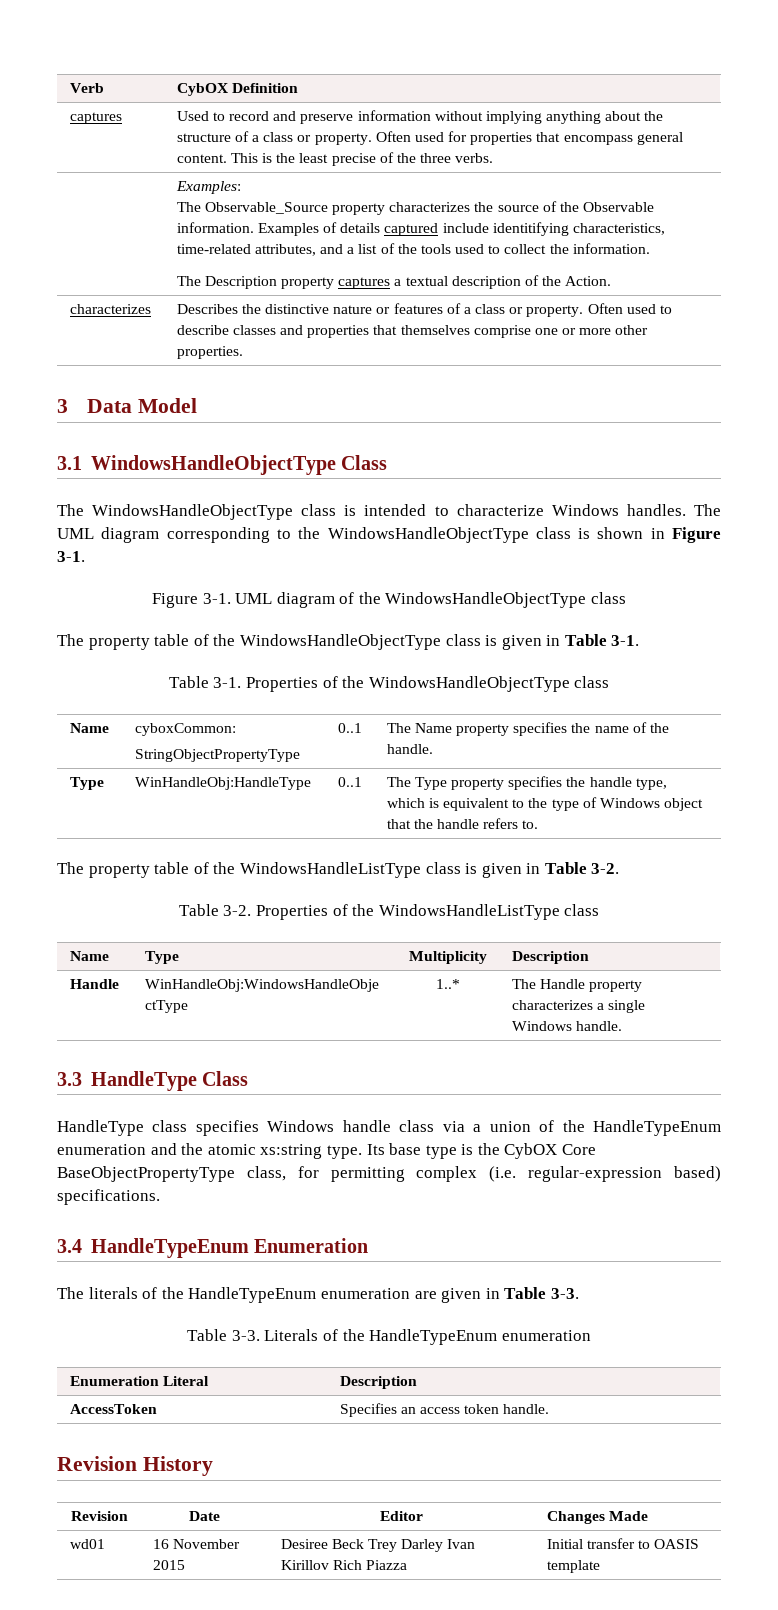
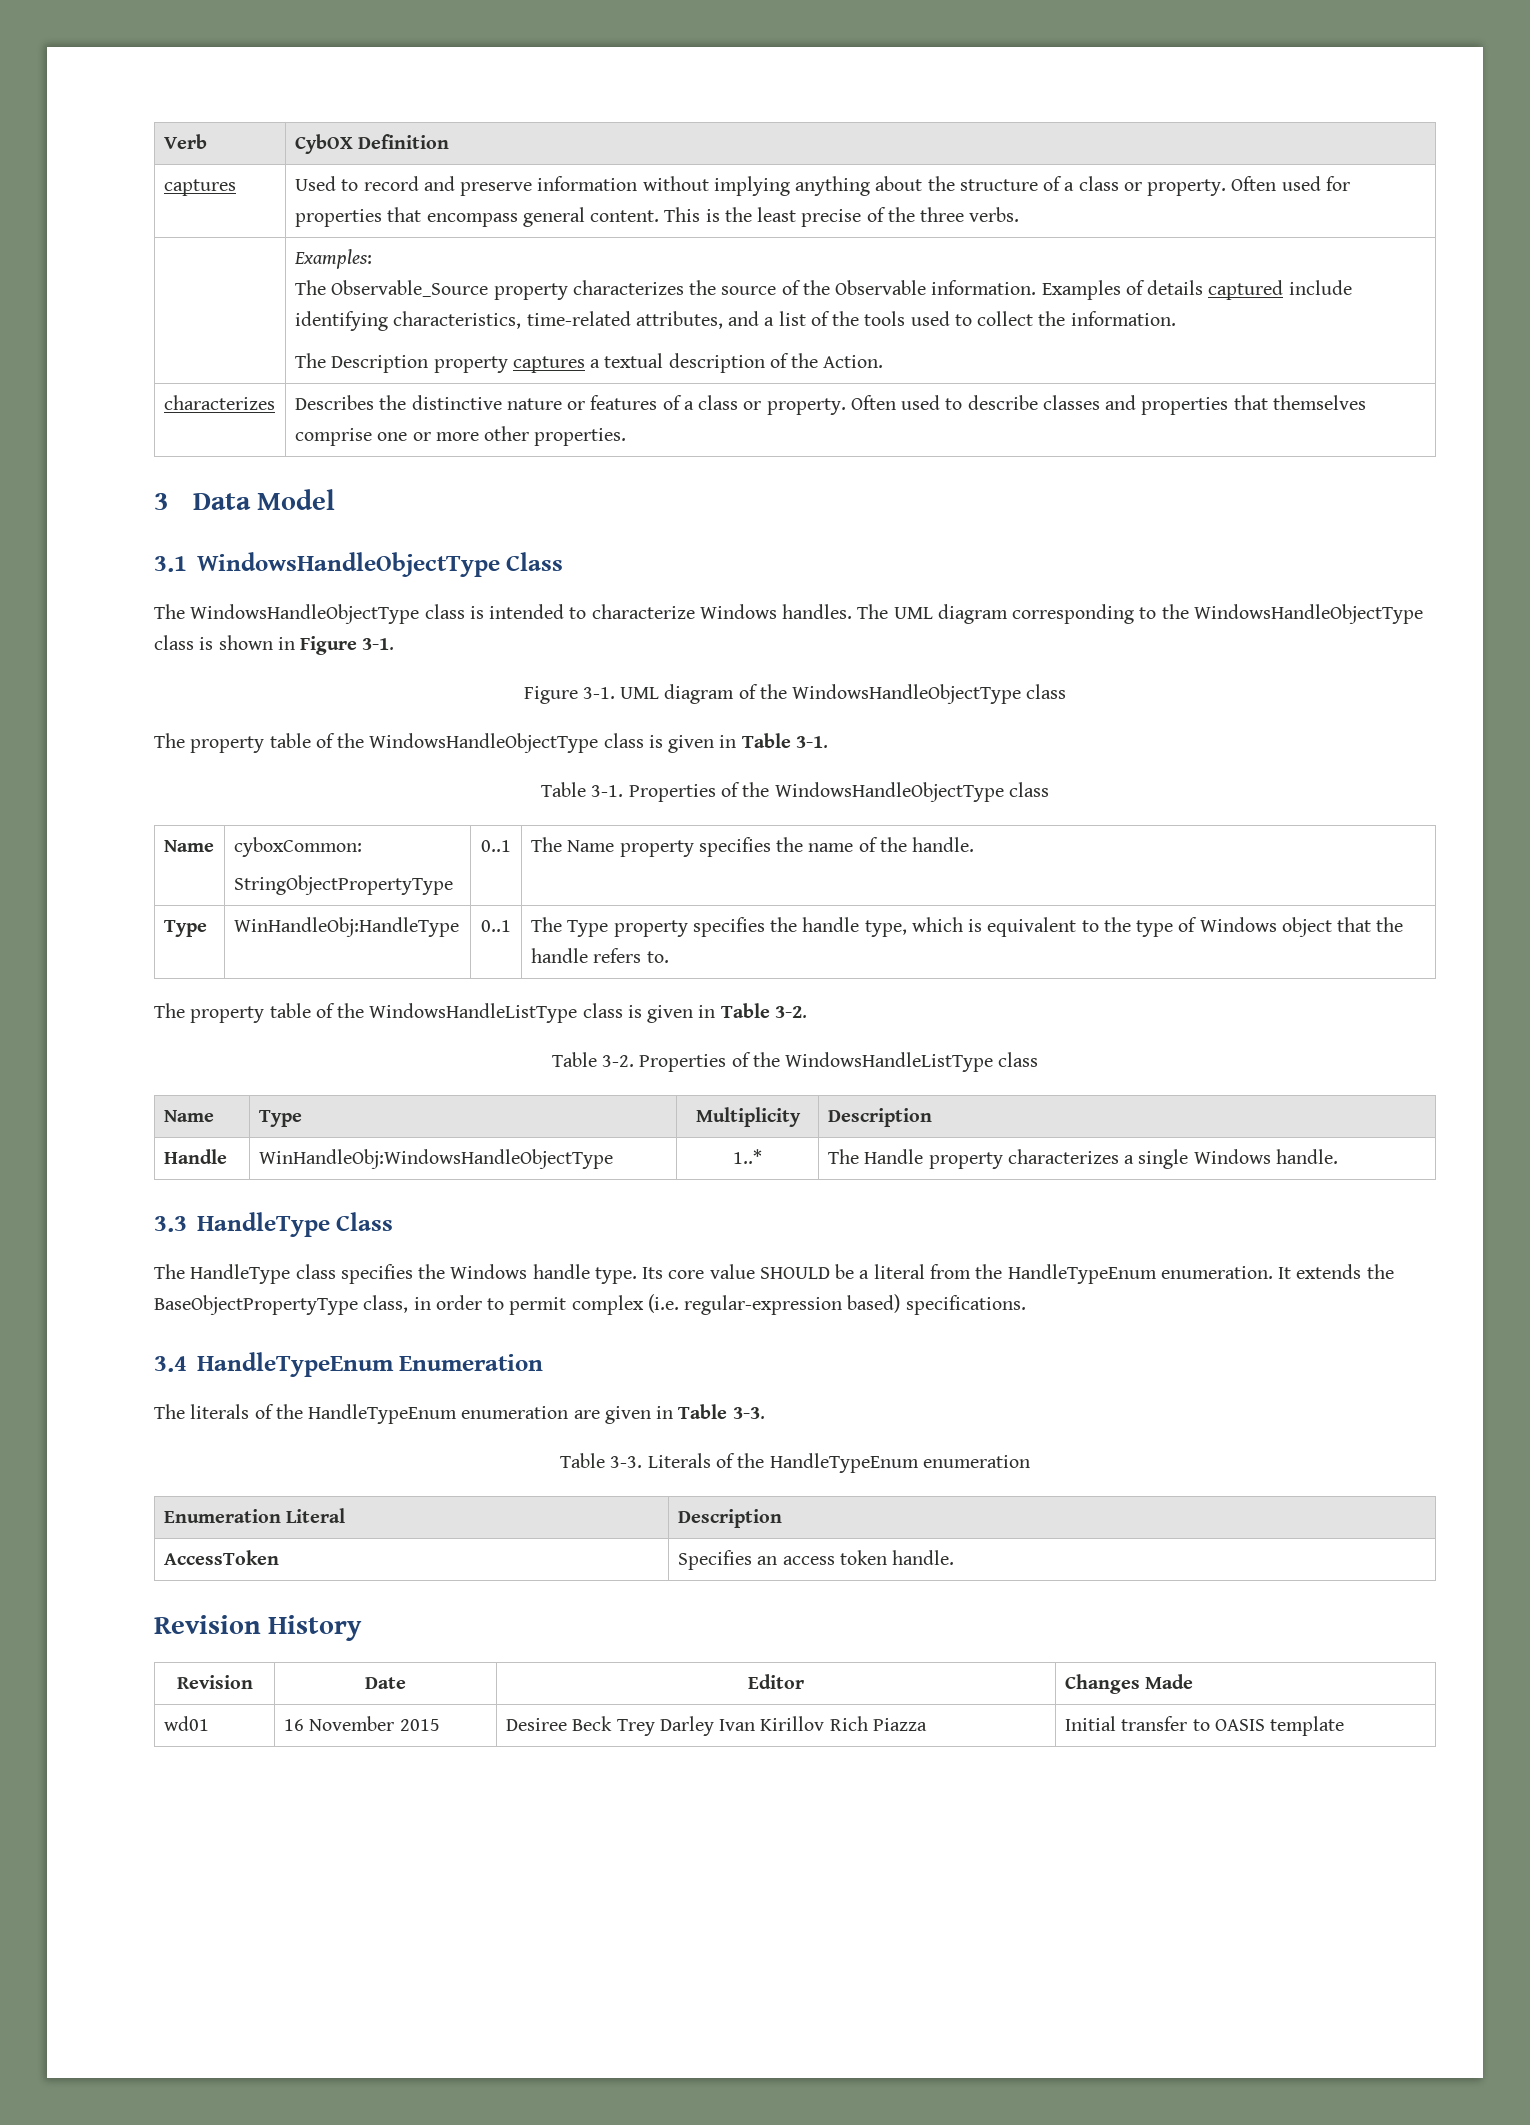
[492,222,569,236] identitifying -> [294,311,388,331] identifying
(248, 1078) none -> [154,1264,185,1279] The
(259, 1128) none -> [418,1264,446,1279] the
[399,1120,721,1136] [57,1143,597,1159] [57,1166,405,1182] class via a union of the HandleTypeEnum enumeration and the atomic xs:string type. Its base type is the CybOX Core BaseObjectPropertyType class, for permitting -> [594,1264,1394,1284] [154,1295,567,1315] type. Its core value SHOULD be a literal from the HandleTypeEnum enumeration. It extends the BaseObjectPropertyType class, in order to permit

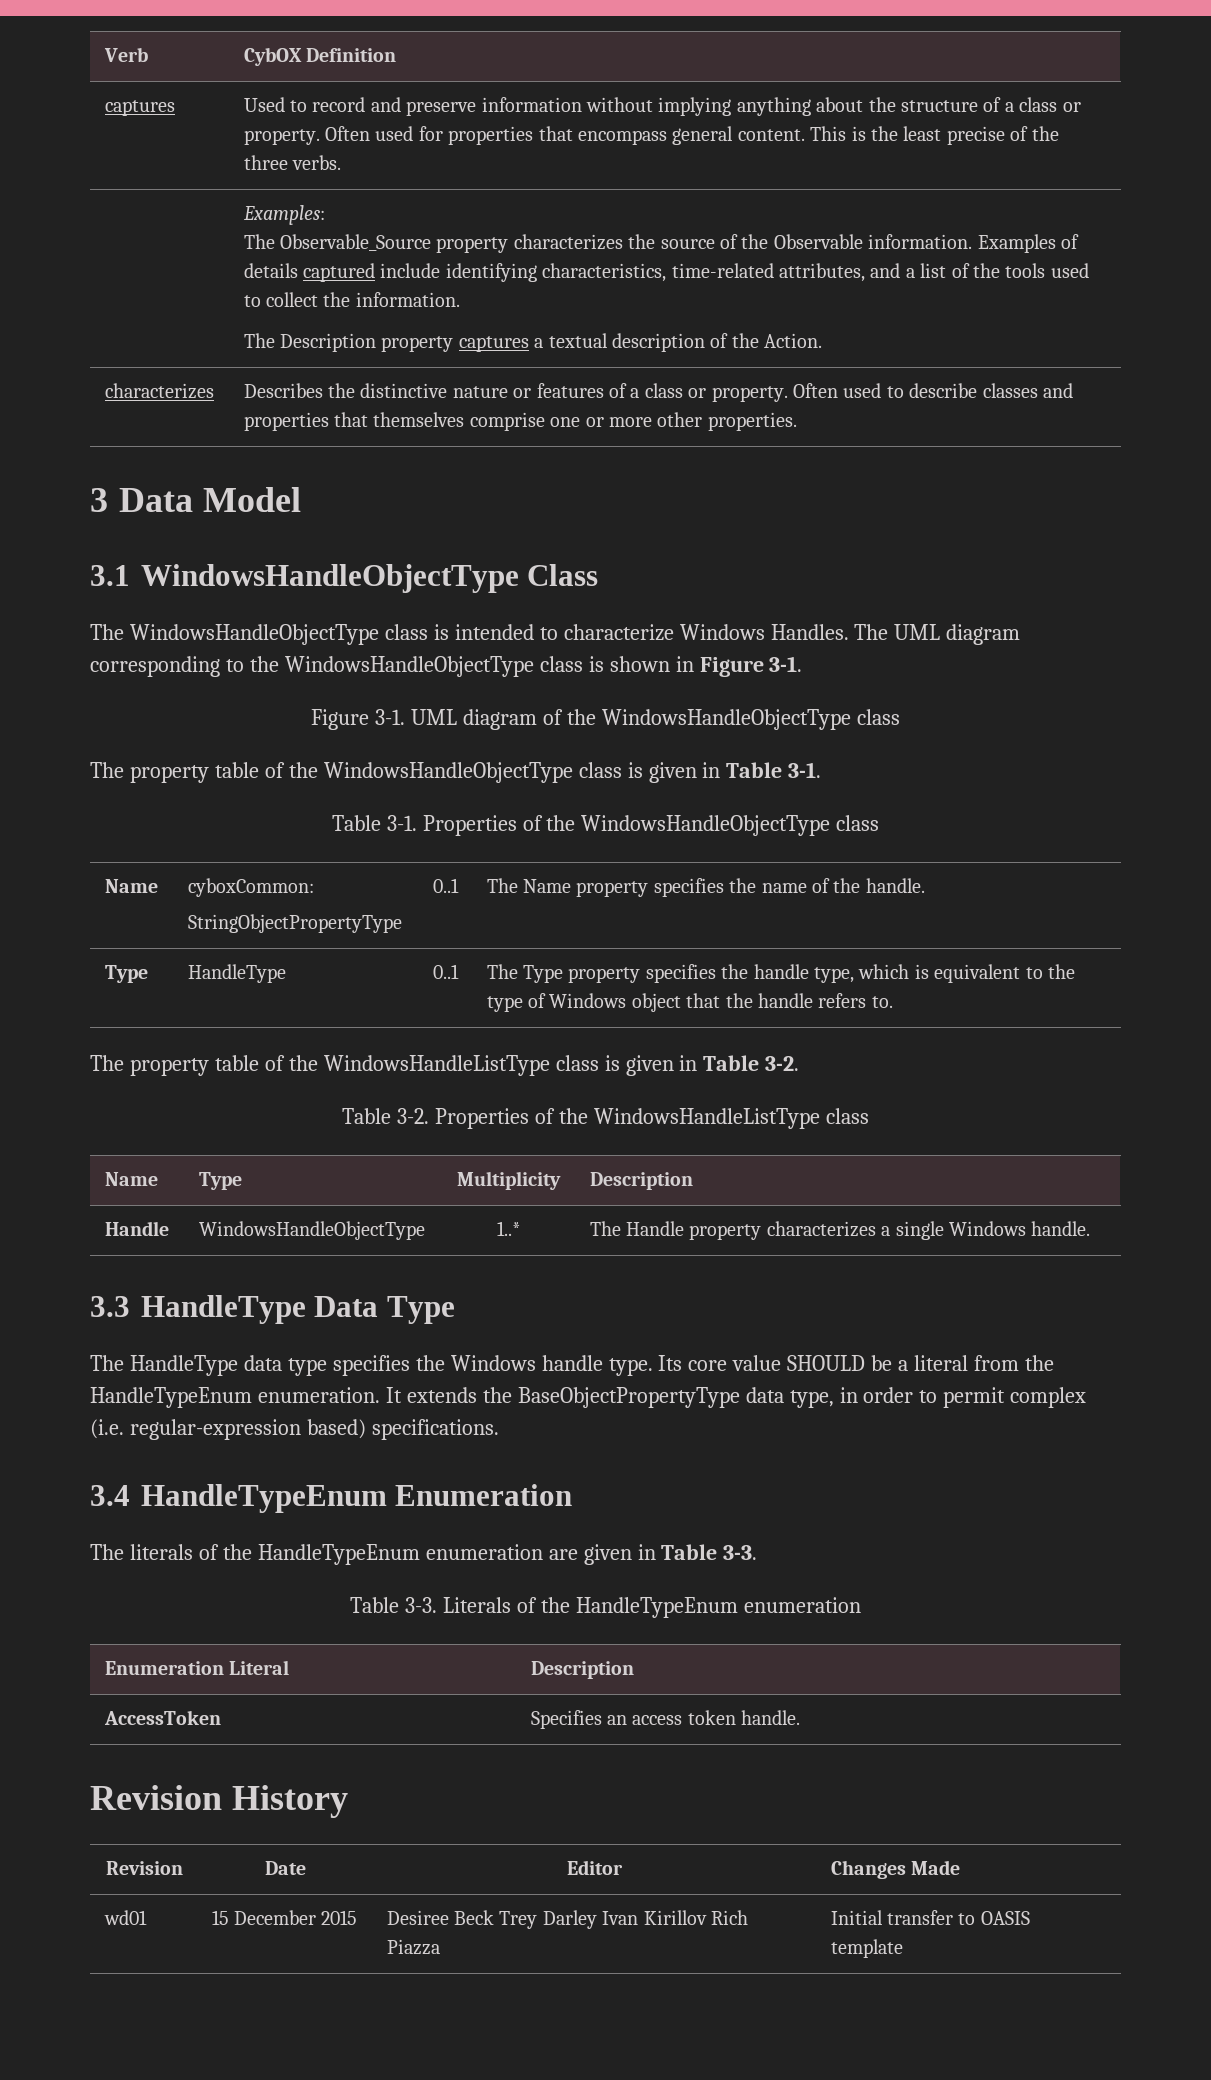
[782,604,853,619] handles. -> [770,624,849,640] Handles.
[233,917,459,937] WinHandleObj:HandleType -> [187,964,286,983] HandleType
[258,1149,613,1169] WinHandleObj:WindowsHandleObjectType -> [198,1221,425,1240] WindowsHandleObjectType
[336,1212,394,1231] Class -> [314,1296,455,1324] Data Type
[295,1264,336,1279] class -> [243,1355,327,1376] data type
[363,1295,409,1313] class, -> [745,1387,834,1408] data type,
[283,1716,395,1731] 16 November -> [211,1910,316,1925] 15 December

